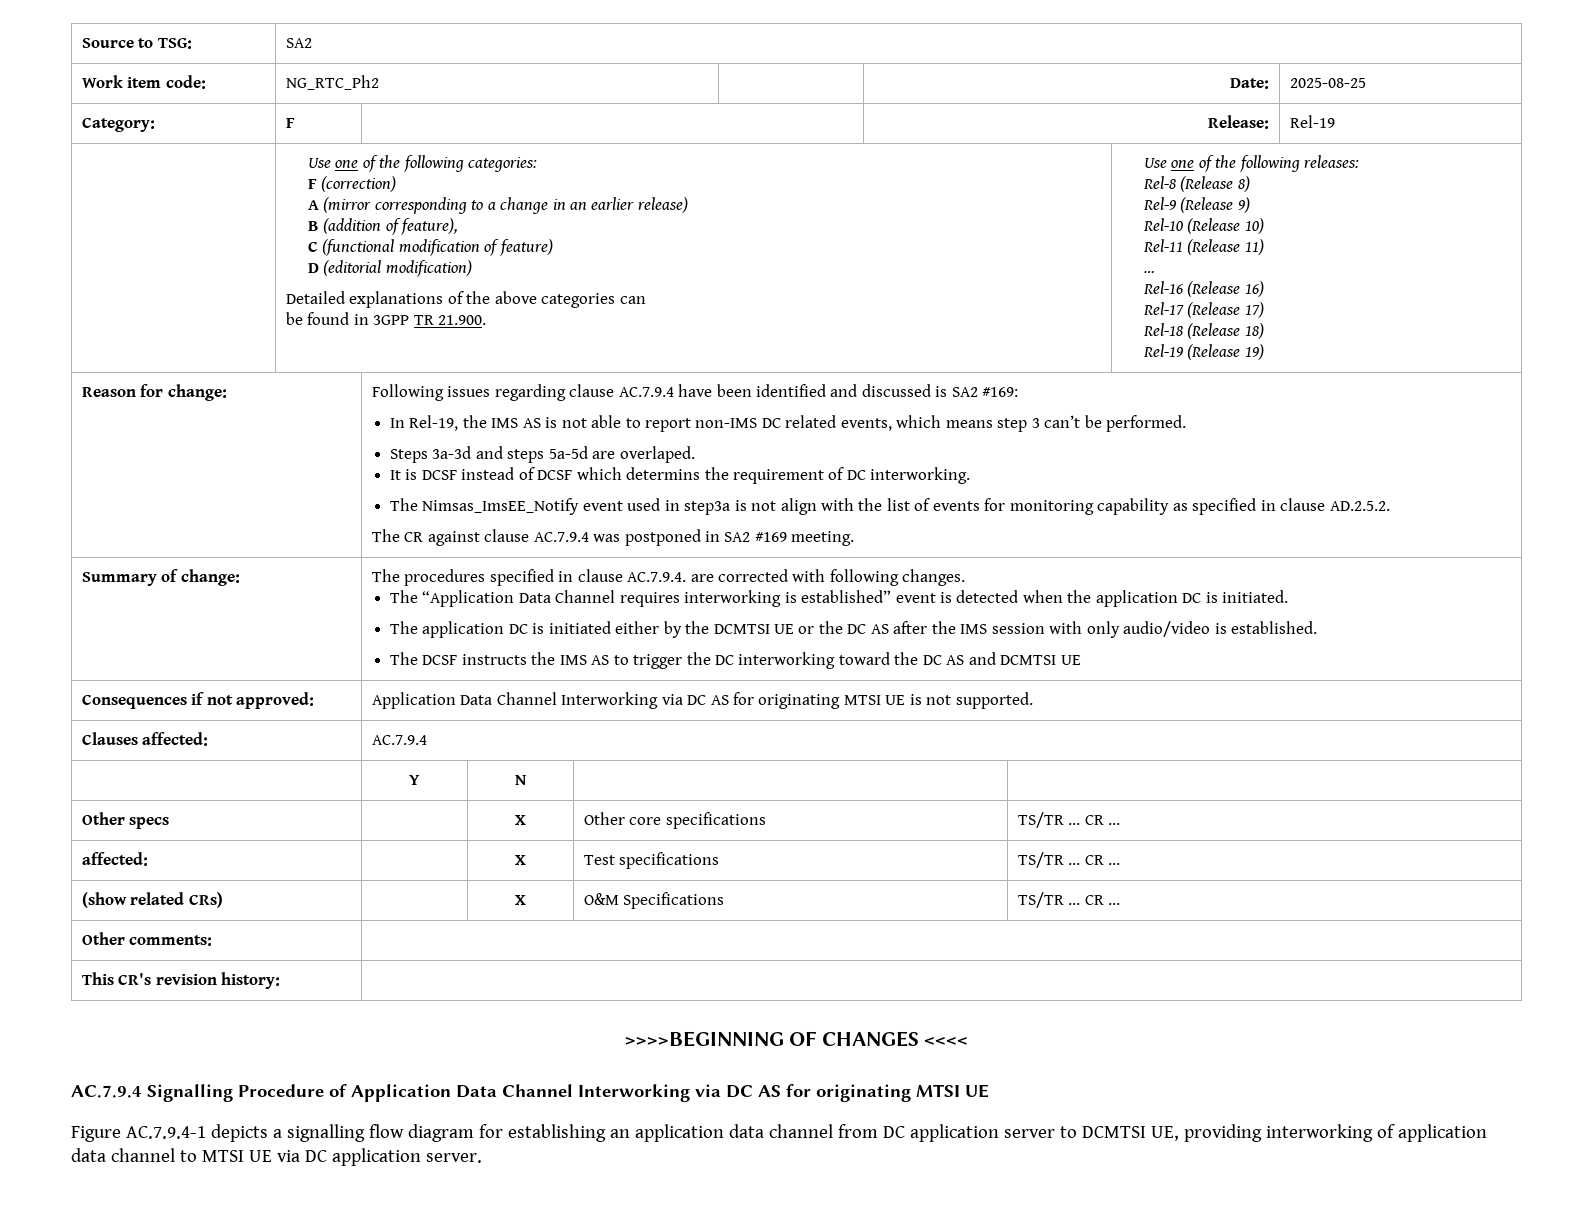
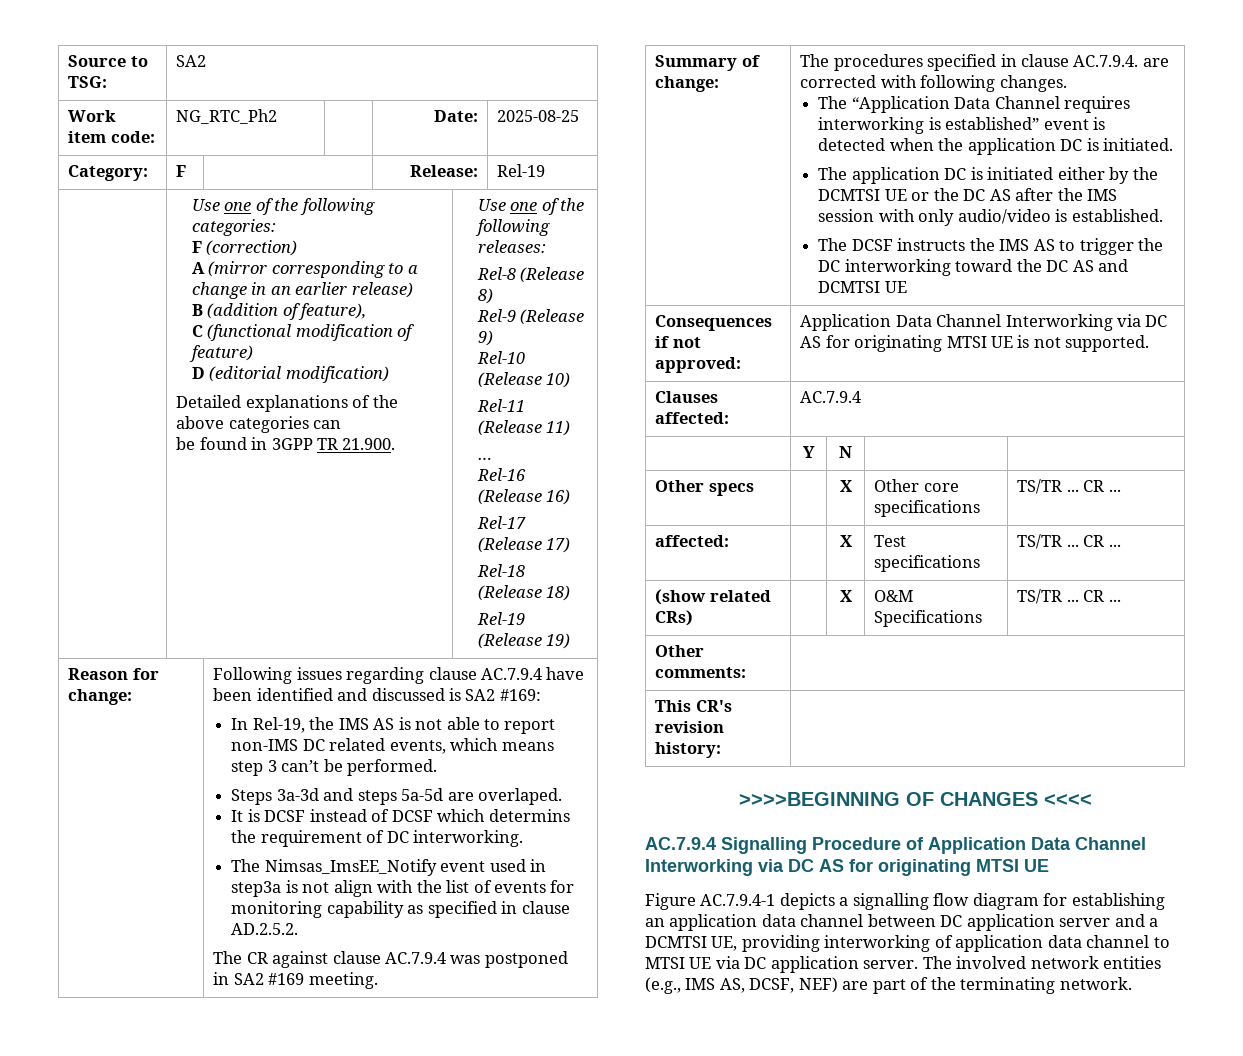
[837,1124,878,1138] from -> [867,914,936,927] between
[1059,1126,1077,1138] to -> [1114,914,1159,927] and a
(482, 1158) none -> [922,956,1162,969] [645,977,1132,994] The involved network entities (e.g., IMS AS, DCSF, NEF) are part of the terminating network.

